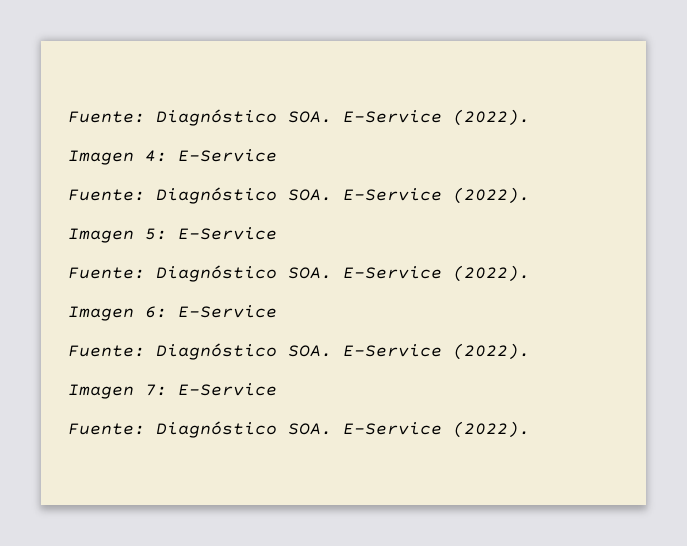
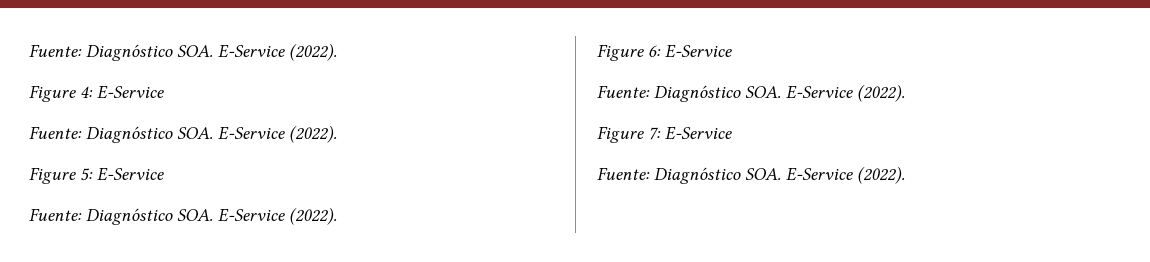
[68,109,530,126] [68,150,134,165] Fuente: Diagnóstico SOA. E-Service (2022). // Imagen -> [29,43,337,61] [29,85,76,102] Fuente: Diagnóstico SOA. E-Service (2022). // Figure
[68,228,134,243] Imagen -> [29,167,76,184] Figure
[68,306,134,321] Imagen -> [597,44,644,61] Figure
[68,384,134,399] Imagen -> [597,126,644,143] Figure

